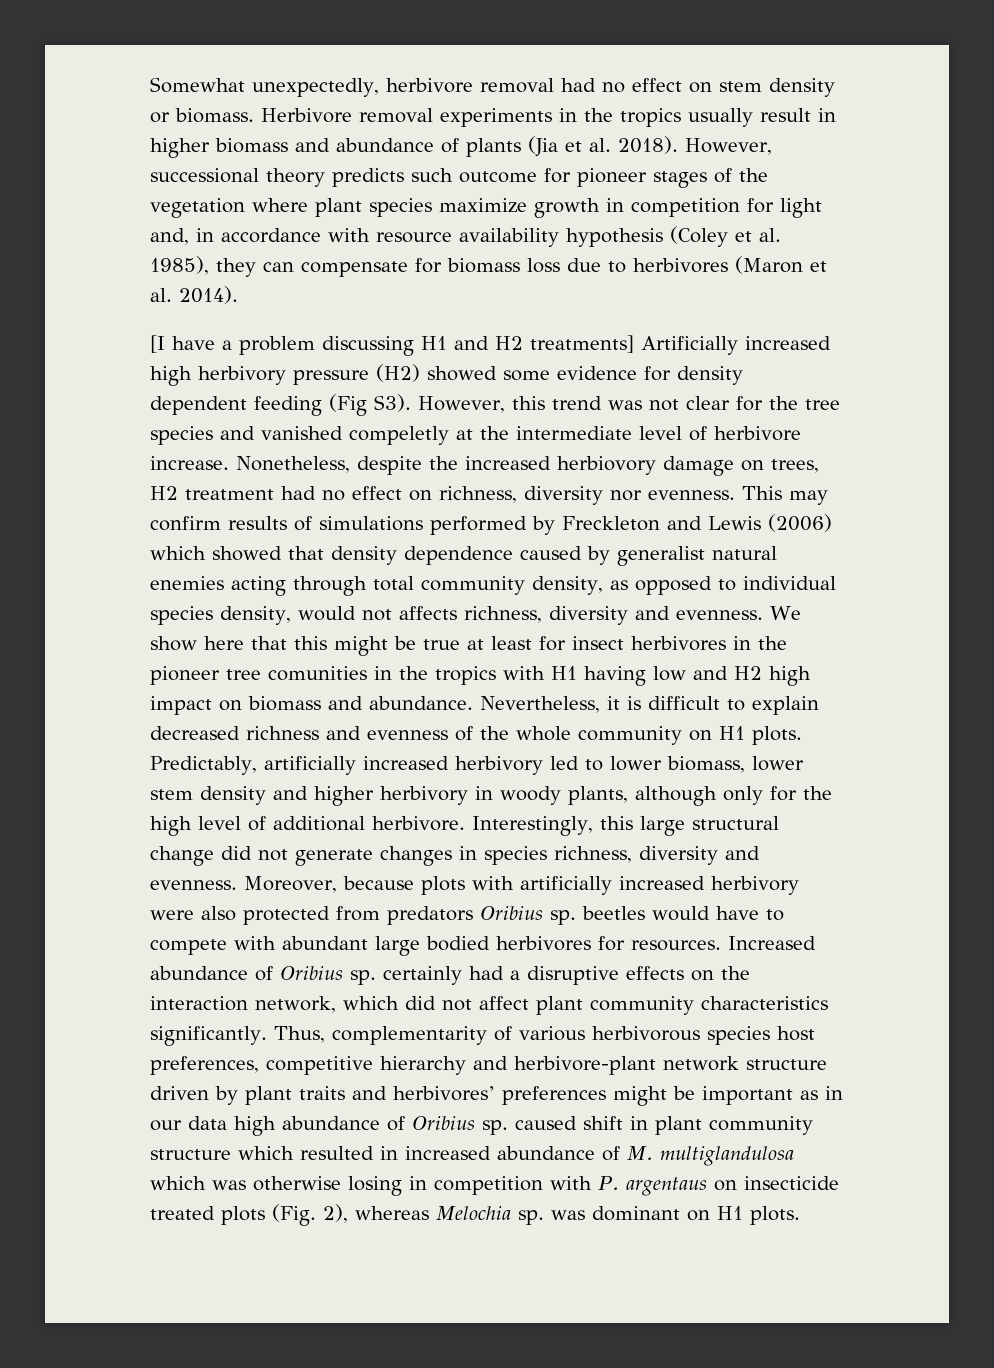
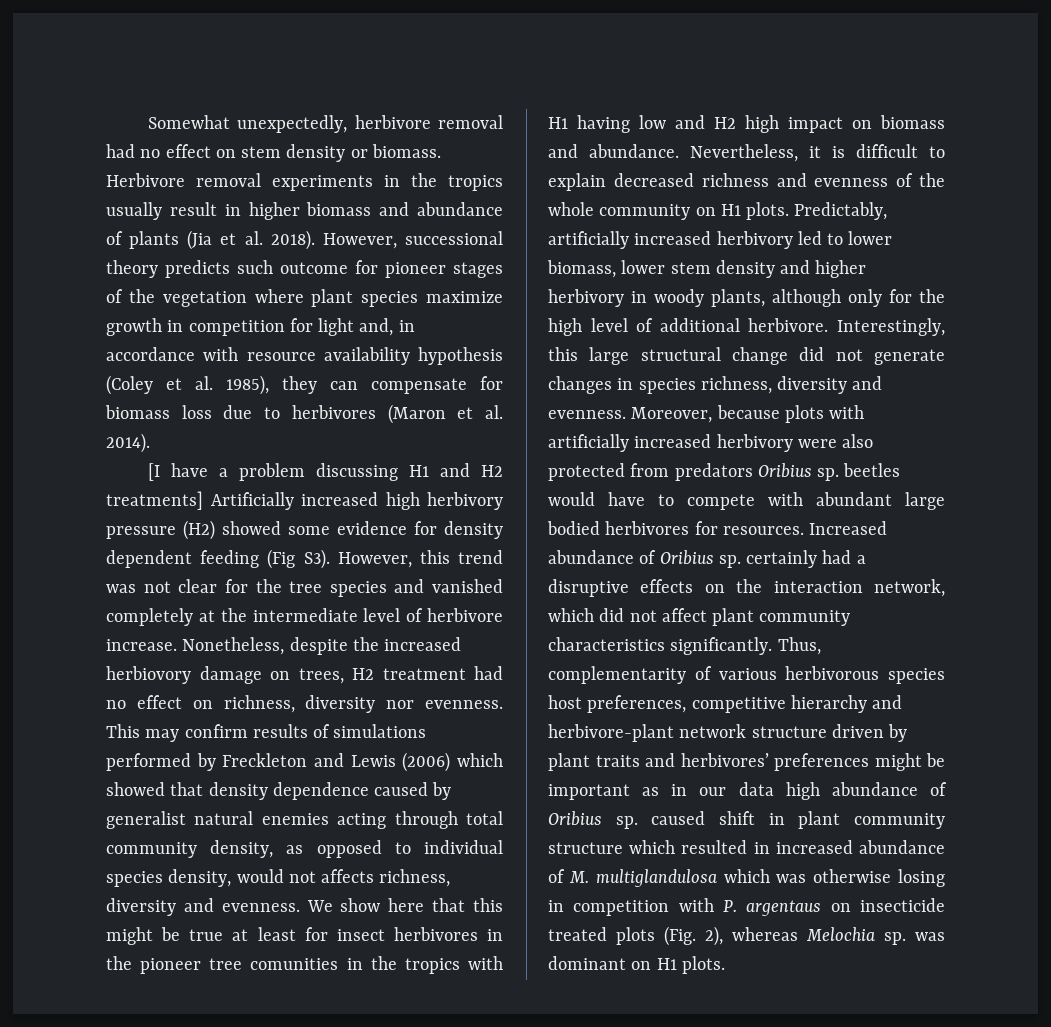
[349,426,449,445] compeletly -> [106,608,193,626] completely

